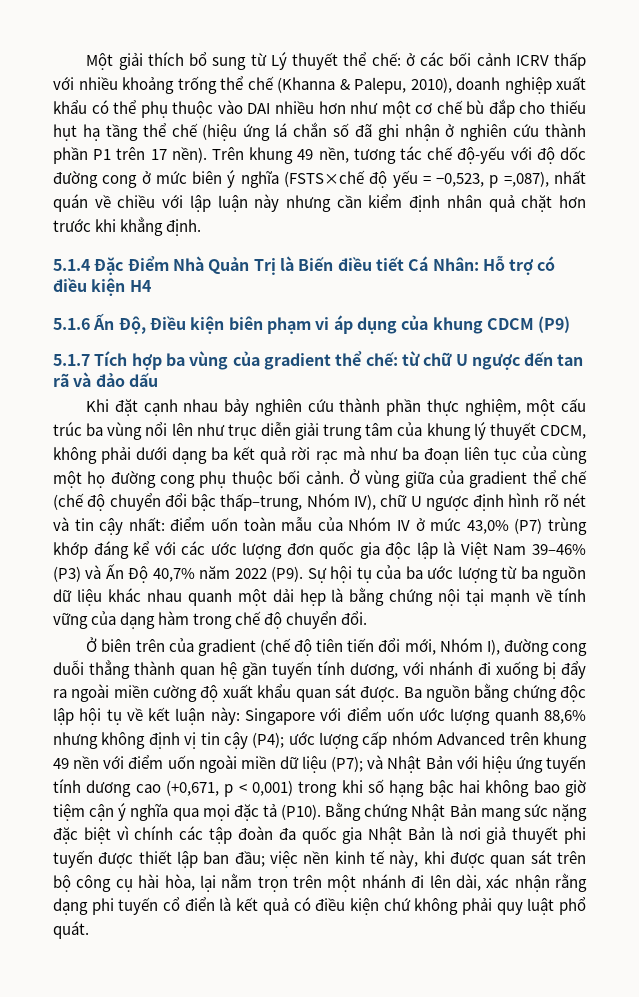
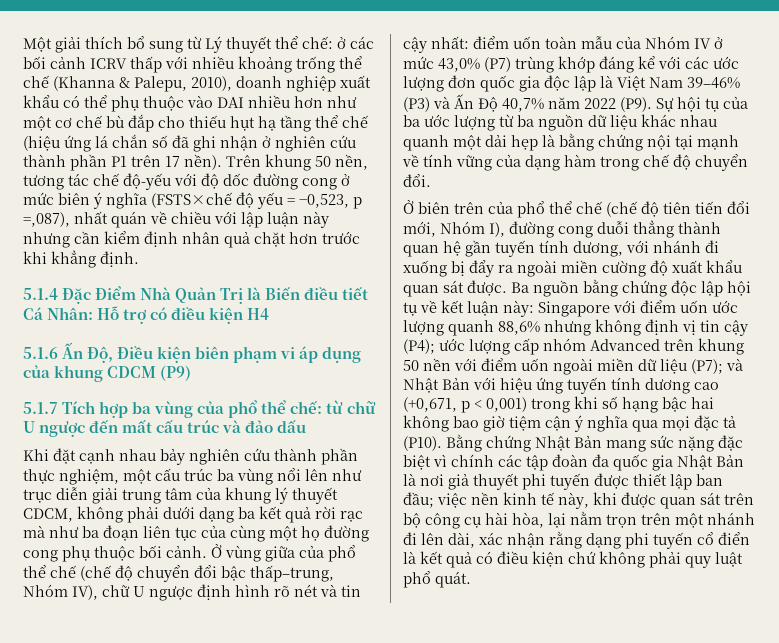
[297,149,314,160] 49 -> [315,156,331,167] 50
[263,353,331,370] gradient -> [228,400,258,418] phổ
[557,354,584,366] [53,373,69,387] tan rã -> [122,420,220,433] mất cấu trúc
[469,471,528,488] gradient -> [328,544,356,562] phổ
[197,639,256,656] gradient -> [517,200,602,218] phổ thể chế
[53,758,69,769] 49 -> [403,360,419,371] 50

